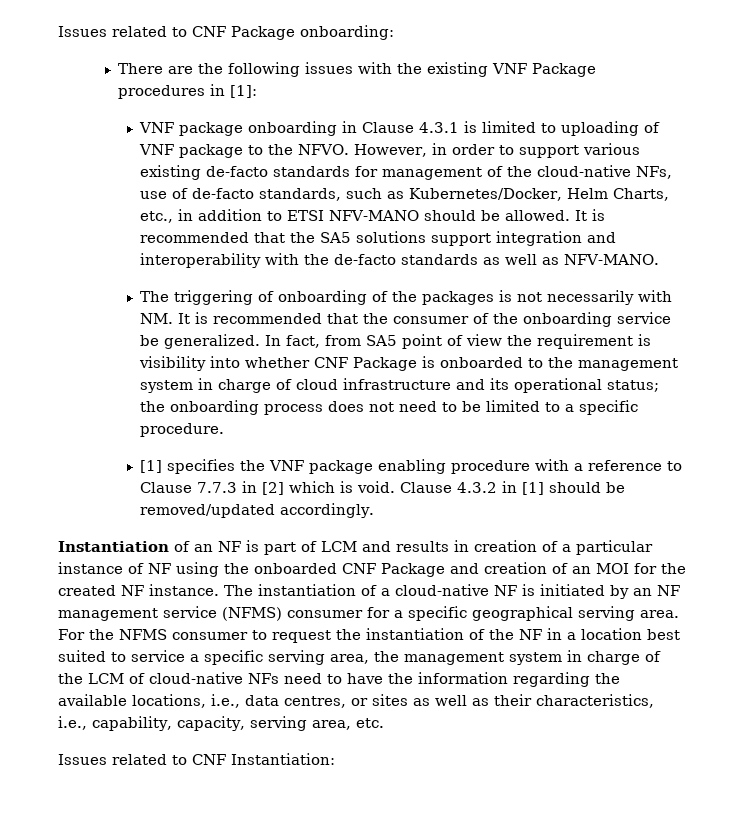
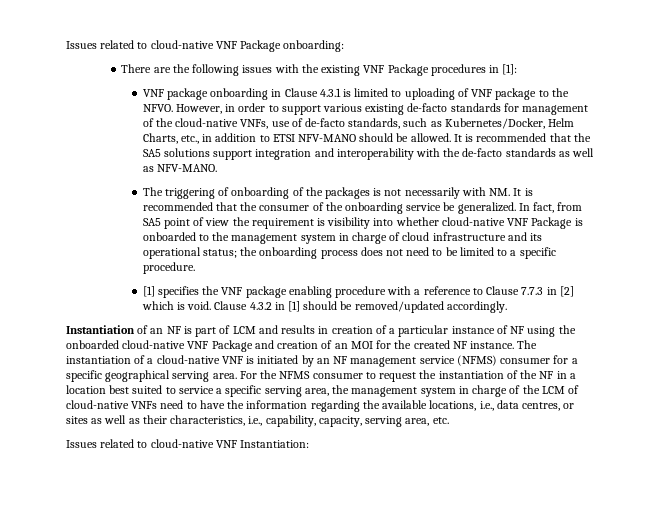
[58,26,226,37] Issues related to CNF -> [66,40,237,49] Issues related to cloud-native VNF
[635,166,672,179] NFs, -> [240,119,269,129] VNFs,
[313,357,348,368] CNF -> [441,217,529,226] cloud-native VNF
[342,563,376,574] CNF -> [122,340,209,349] cloud-native VNF
[494,585,517,596] NF -> [221,356,243,364] VNF
[248,673,279,684] NFs -> [131,401,158,409] VNFs
[192,754,226,765] CNF -> [150,439,237,448] cloud-native VNF

